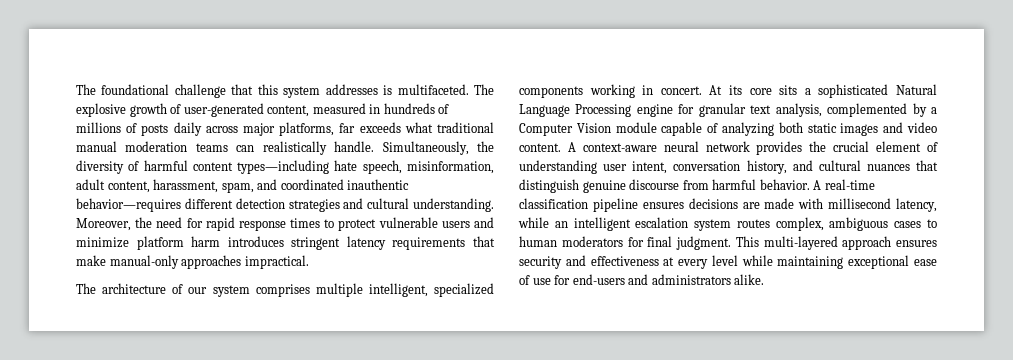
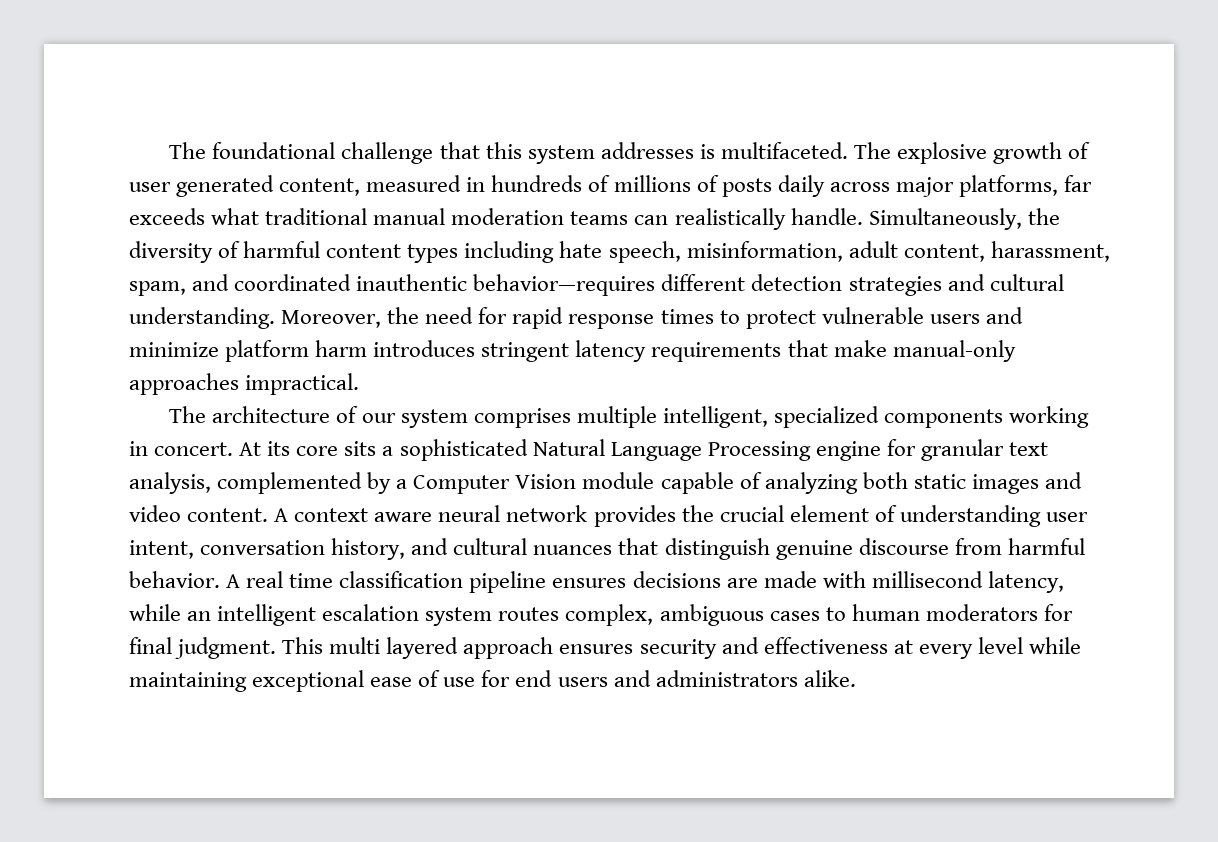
[183,103,264,117] user-generated -> [129,175,275,197] user generated
[237,160,330,174] types—including -> [407,241,555,263] types including
[582,143,657,152] context-aware -> [294,508,433,522] context aware
[824,179,875,190] real-time -> [246,571,334,588] real time
[763,236,838,250] multi-layered -> [329,637,459,659] multi layered
[572,274,625,285] end-users -> [515,670,608,687] end users

